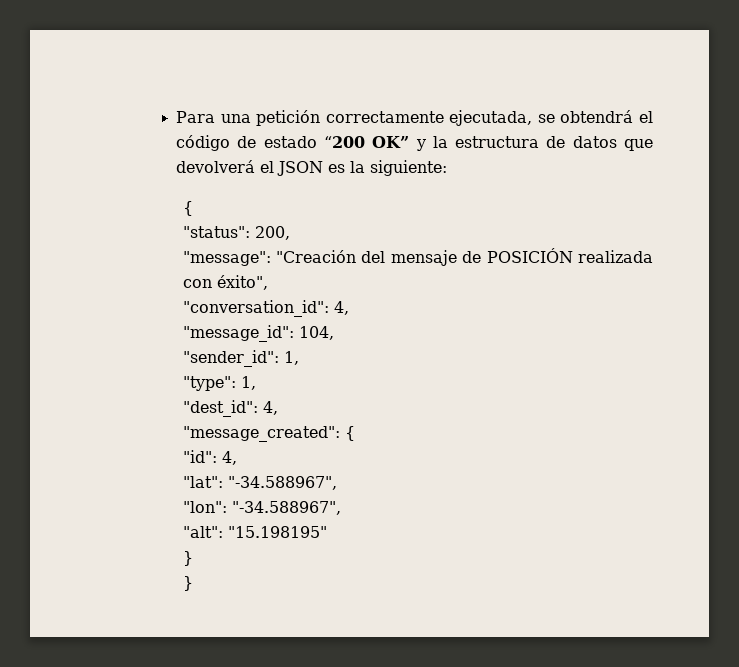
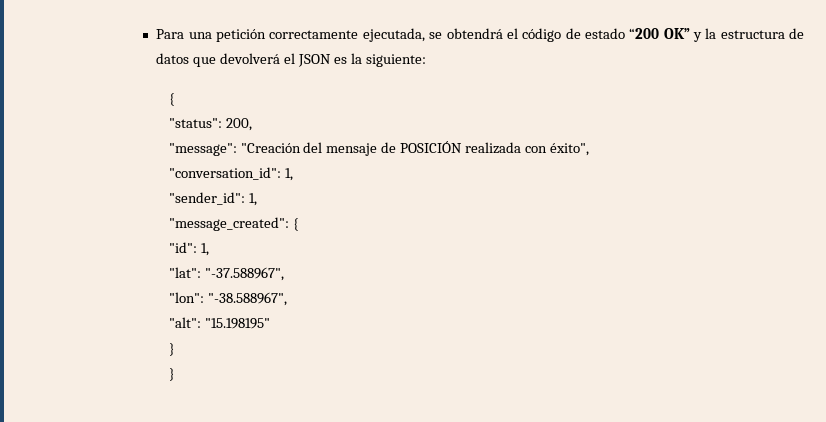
[333,301,349,315] [182,325,334,342] 4, // "message_id": 104, -> [284,168,293,181] 1,
[182,376,256,391] [182,400,278,417] // "type": 1, // "dest_id": 4, -> (257, 199) none
[221,451,237,465] 4, -> [200,243,209,256] 1,
[227,476,337,490] "-34.588967", -> [204,267,284,281] "-37.588967",
[231,501,341,515] "-34.588967", -> [207,292,287,306] "-38.588967",

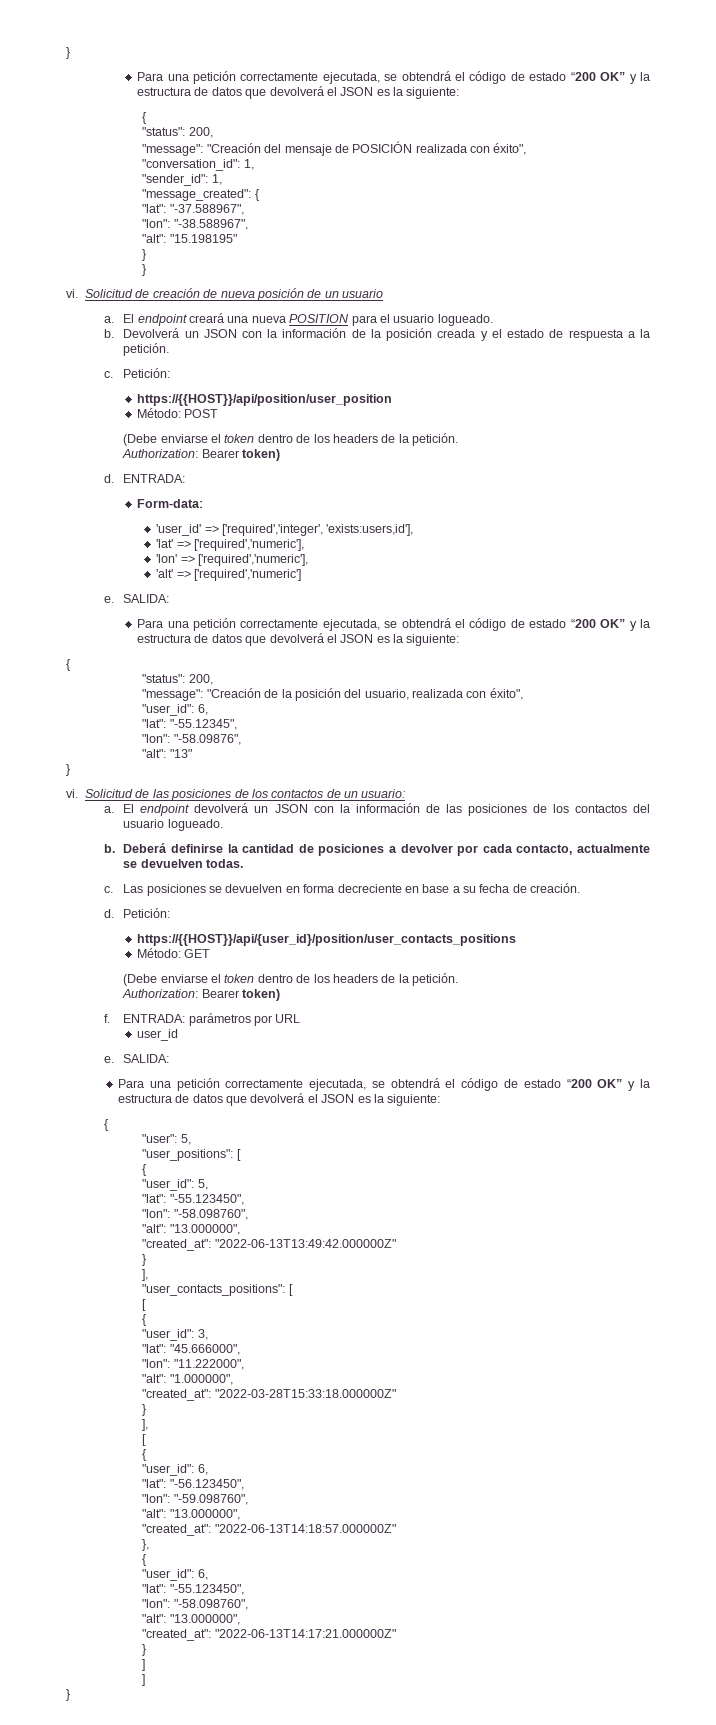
(156, 34) none -> [66,47,70,59] } //
[168,242,209,256] // "id": 1, -> (259, 195) none
(175, 374) none -> [66,288,384,301] [104,313,493,326] [104,328,650,341] [123,343,170,356] [104,368,171,378] [137,394,393,406] [137,408,219,418] [123,433,459,446] [122,449,281,461] [104,474,186,483] [137,499,204,508] [156,524,414,536] [156,539,304,551] [156,554,308,566] [156,569,301,581] [104,594,170,603] [137,618,650,631] [137,633,460,646] [66,659,70,671] [142,674,213,685] [142,688,523,701] [142,704,208,716] [142,719,237,730] [142,734,241,745] [142,749,192,758] [66,764,70,776] [66,789,406,801] [104,803,650,816] [123,819,223,831] [104,843,650,856] [123,859,244,868] [104,883,581,896] [104,908,171,918] [137,934,517,946] [137,948,211,958] [123,973,459,986] [122,989,281,1001] [104,1013,301,1026] [137,1029,179,1041] [104,1054,170,1063] [117,1078,651,1091] [117,1093,441,1106] [104,1119,109,1131] [142,1134,191,1145] [142,1149,241,1161] [142,1164,147,1176] [142,1179,208,1191] [142,1194,244,1205] [142,1209,248,1220] [142,1224,240,1235] [142,1239,396,1251] [142,1254,147,1266] [142,1269,149,1281] [142,1284,293,1296] [142,1299,147,1311] [142,1314,147,1326] [142,1329,208,1341] [142,1344,240,1355] [142,1359,244,1370] [142,1374,233,1385] [142,1389,396,1401] [142,1404,147,1416] [142,1419,149,1431] [142,1434,147,1446] [142,1449,147,1461] [142,1464,208,1476] [142,1479,244,1490] [142,1494,248,1505] [142,1509,240,1520] [142,1524,396,1536] [142,1539,150,1551] [142,1554,147,1566] [142,1569,208,1581] [142,1584,244,1595] [142,1599,248,1610] [142,1614,240,1625] [142,1629,396,1641] [142,1644,147,1656] [142,1659,146,1671] [142,1674,146,1686] [66,1689,70,1701] // vi. Solicitud de creación de nueva posición de un usuario // a. El endpoint creará una nueva POSITION para el usuario logueado. // b. Devolverá un JSON con la información de la posición creada y el estado de respuesta a la petición. // c. Petición: // https://{{HOST}}/api/position/user_position // Método: POST // (Debe enviarse el token dentro de los headers de la petición. // Authorization: Bearer token) // d. ENTRADA: // Form-data: // 'user_id' => ['required','integer', 'exists:users,id'], // 'lat' => ['required','numeric'], // 'lon' => ['required','numeric'], // 'alt' => ['required','numeric'] // e. SALIDA: // Para una petición correctamente ejecutada, se obtendrá el código de estado “200 OK” y la estructura de datos que devolverá el JSON es la siguiente: // { // "status": 200, // "message": "Creación de la posición del usuario, realizada con éxito", // "user_id": 6, // "lat": "-55.12345", // "lon": "-58.09876", // "alt": "13" // } // vi. Solicitud de las posiciones de los contactos de un usuario: // a. El endpoint devolverá un JSON con la información de las posiciones de los contactos del usuario logueado. // b. Deberá definirse la cantidad de posiciones a devolver por cada contacto, actualmente se devuelven todas. // c. Las posiciones se devuelven en forma decreciente en base a su fecha de creación. // d. Petición: // https://{{HOST}}/api/{user_id}/position/user_contacts_positions // Método: GET // (Debe enviarse el token dentro de los headers de la petición. // Authorization: Bearer token) // f. ENTRADA: parámetros por URL // user_id // e. SALIDA: // Para una petición correctamente ejecutada, se obtendrá el código de estado “200 OK” y la estructura de datos que devolverá el JSON es la siguiente: // { // "user": 5, // "user_positions": [ // { // "user_id": 5, // "lat": "-55.123450", // "lon": "-58.098760", // "alt": "13.000000", // "created_at": "2022-06-13T13:49:42.000000Z" // } // ], // "user_contacts_positions": [ // [ // { // "user_id": 3, // "lat": "45.666000", // "lon": "11.222000", // "alt": "1.000000", // "created_at": "2022-03-28T15:33:18.000000Z" // } // ], // [ // { // "user_id": 6, // "lat": "-56.123450", // "lon": "-59.098760", // "alt": "13.000000", // "created_at": "2022-06-13T14:18:57.000000Z" // }, // { // "user_id": 6, // "lat": "-55.123450", // "lon": "-58.098760", // "alt": "13.000000", // "created_at": "2022-06-13T14:17:21.000000Z" // } // ] // ] // }

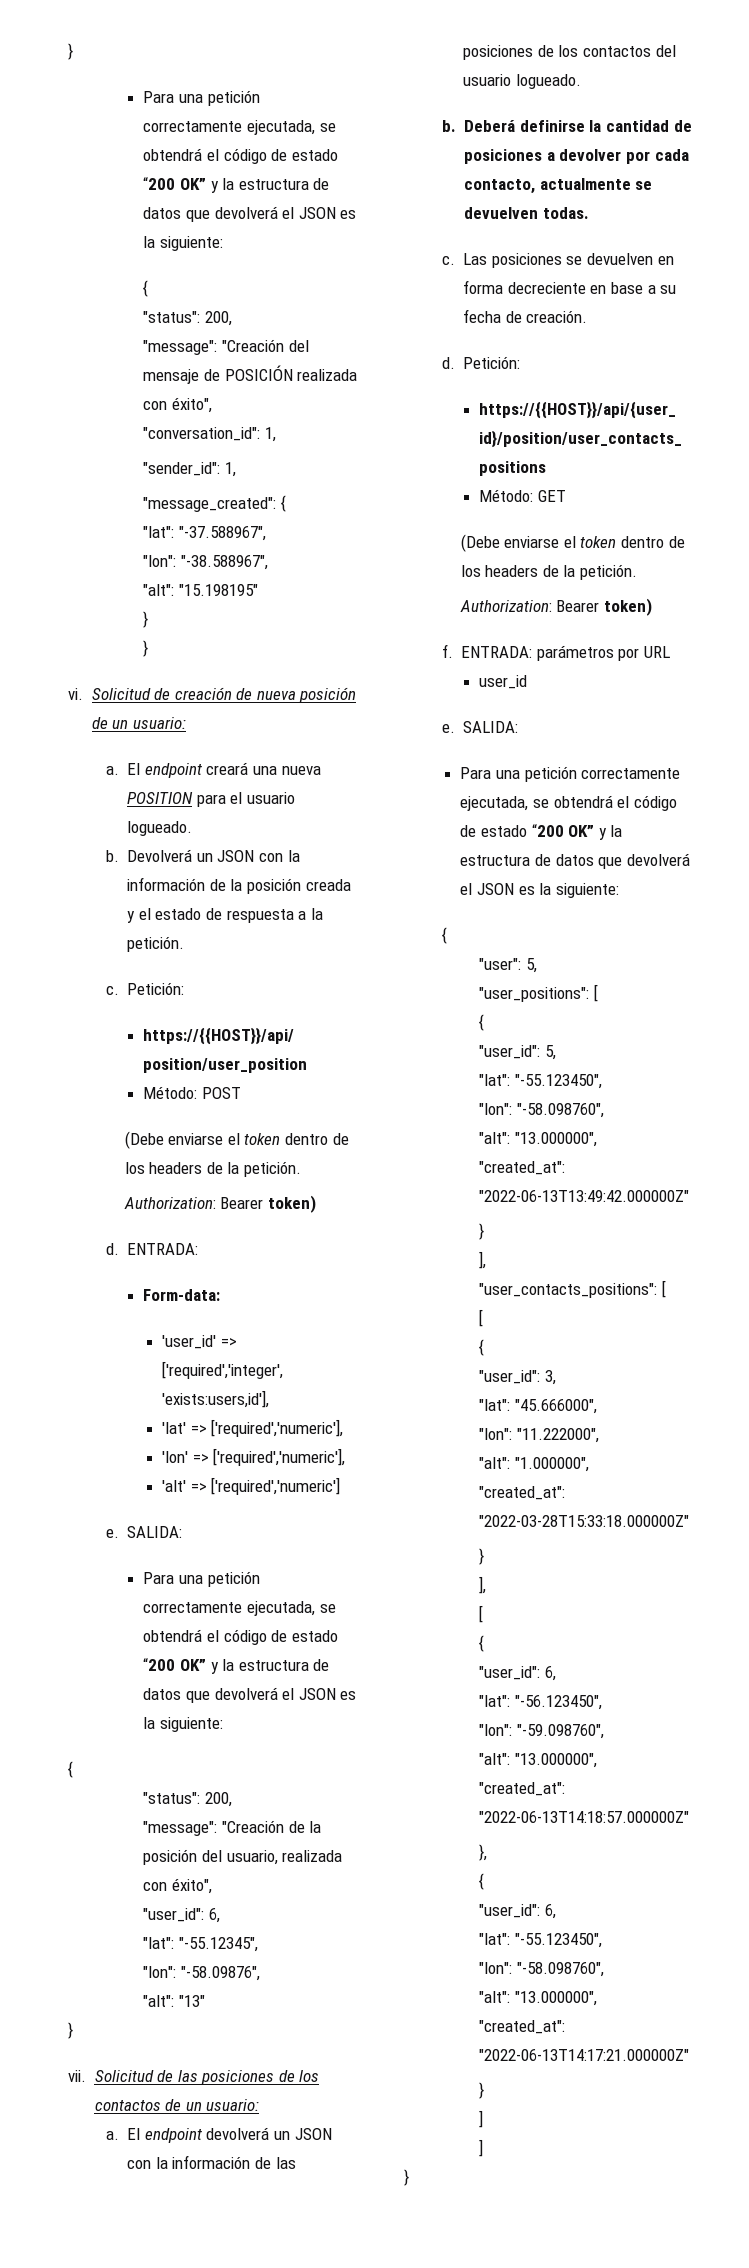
[342,289,384,298] usuario -> [132,717,186,729] usuario:
[66,789,78,798] vi. -> [68,2070,86,2082] vii.

